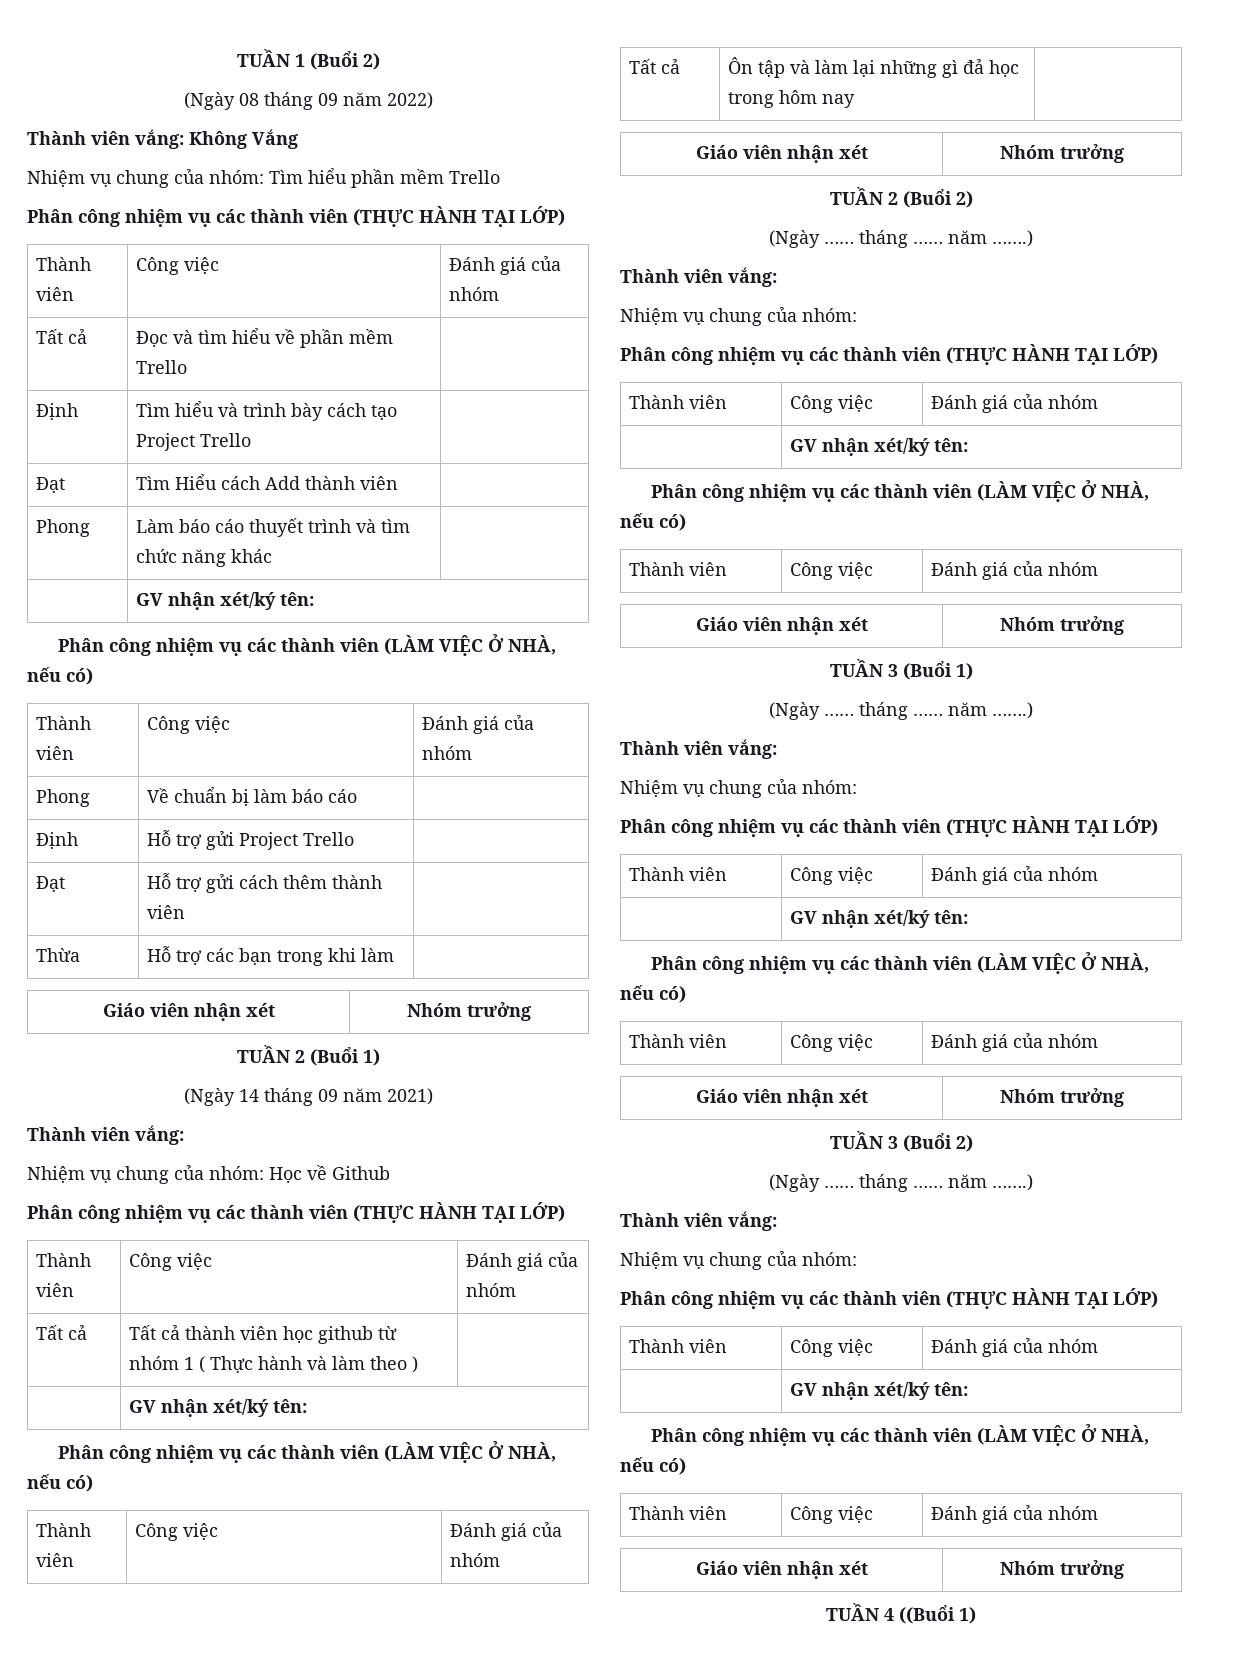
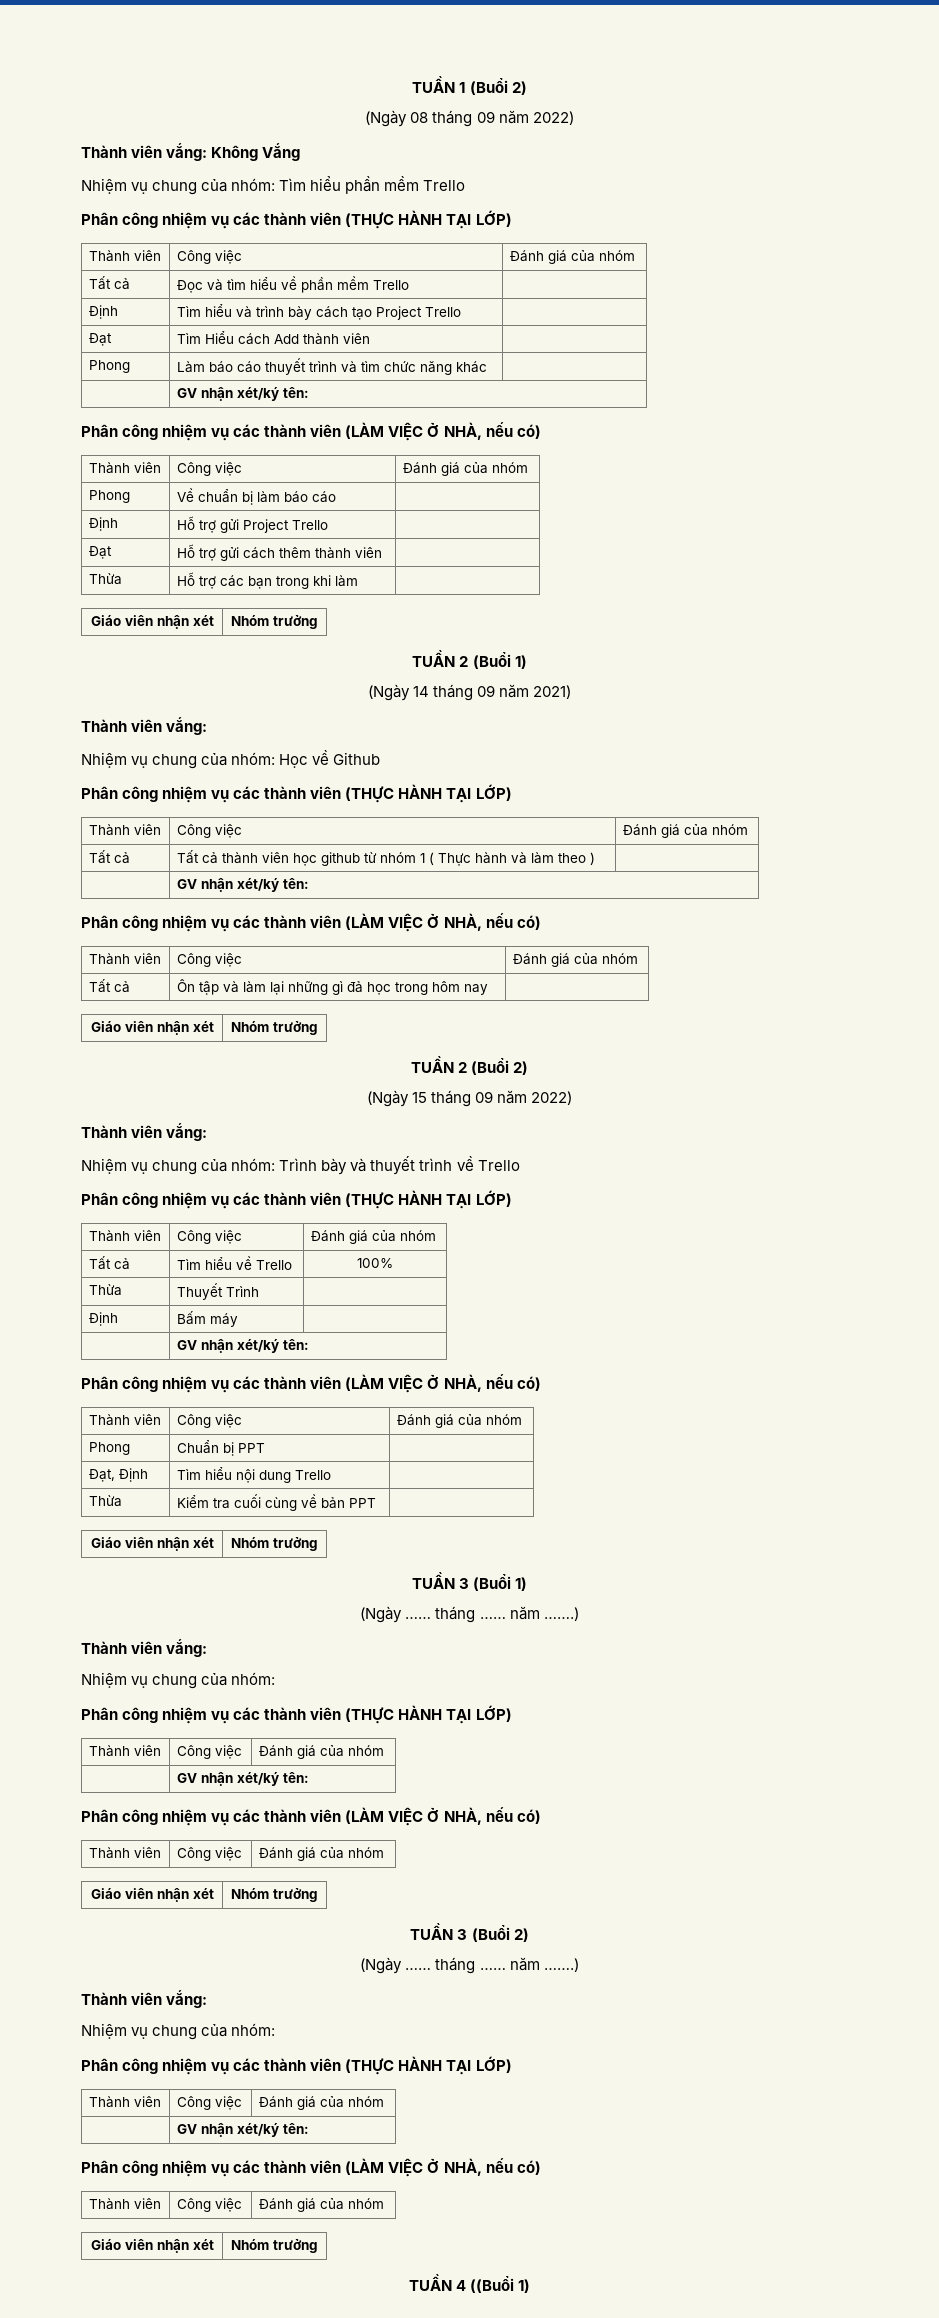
[824,230,1033,248] [620,267,777,287] [620,307,857,326] …… tháng …… năm …….) // Thành viên vắng: // Nhiệm vụ chung của nhóm: -> [411,1090,573,1107] [81,1123,208,1141] [81,1156,520,1175] 15 tháng 09 năm 2022) // Thành viên vắng: // Nhiệm vụ chung của nhóm: Trình bày và thuyết trình về Trello
(1099, 402) none -> [88,1256,130,1270] [176,1256,292,1270] [357,1258,393,1268] [88,1284,122,1296] [176,1283,259,1300] [88,1312,118,1326] [176,1311,238,1327] // Tất cả | Tìm hiểu về Trello | 100% // Thừa | Thuyết Trình | // Định | Bấm máy |
(1099, 569) none -> [88,1442,130,1455] [176,1440,265,1456] [88,1468,148,1482] [176,1467,331,1483] [88,1495,122,1507] [176,1494,376,1511] // Phong | Chuẩn bị PPT | // Đạt, Định | Tìm hiểu nội dung Trello | // Thừa | Kiểm tra cuối cùng về bản PPT |

